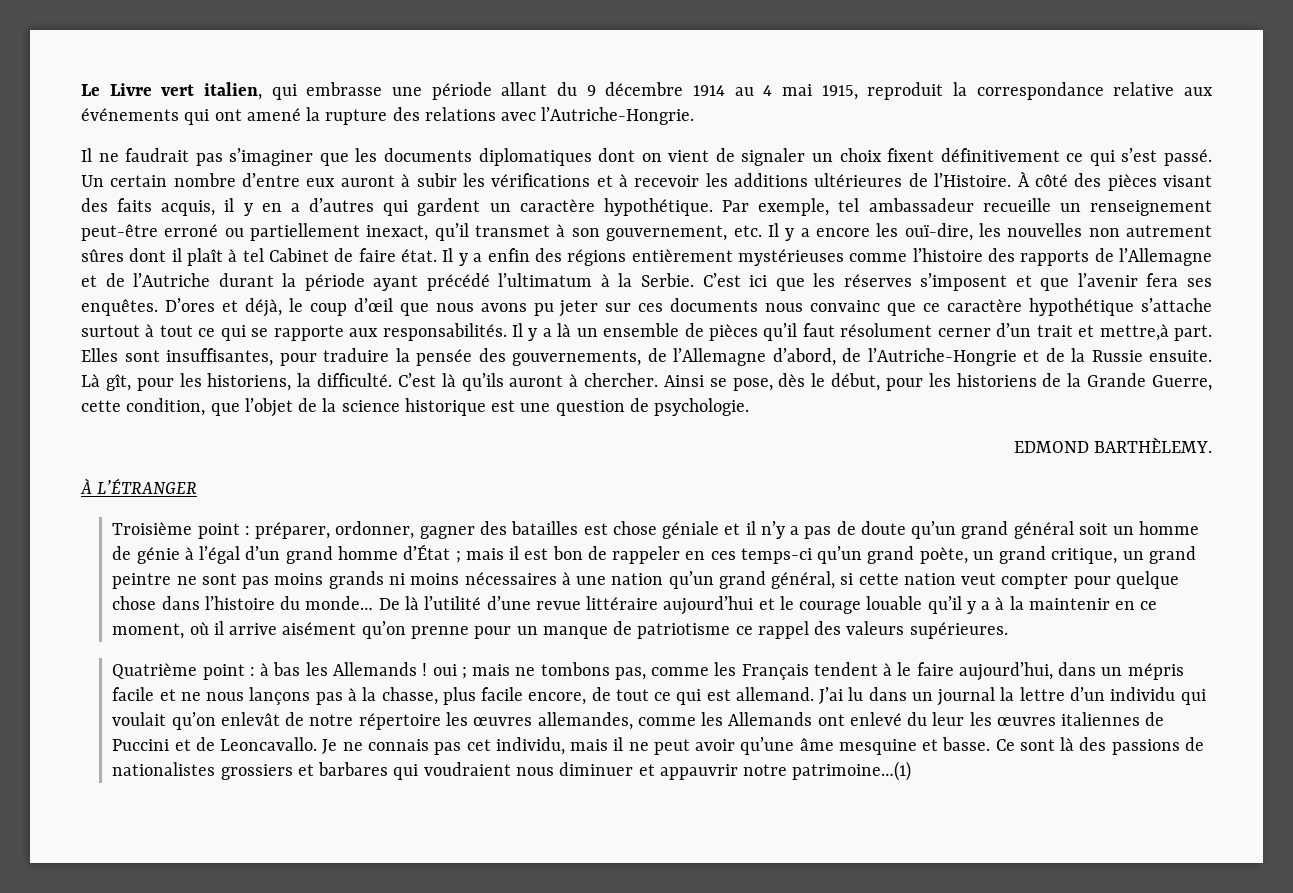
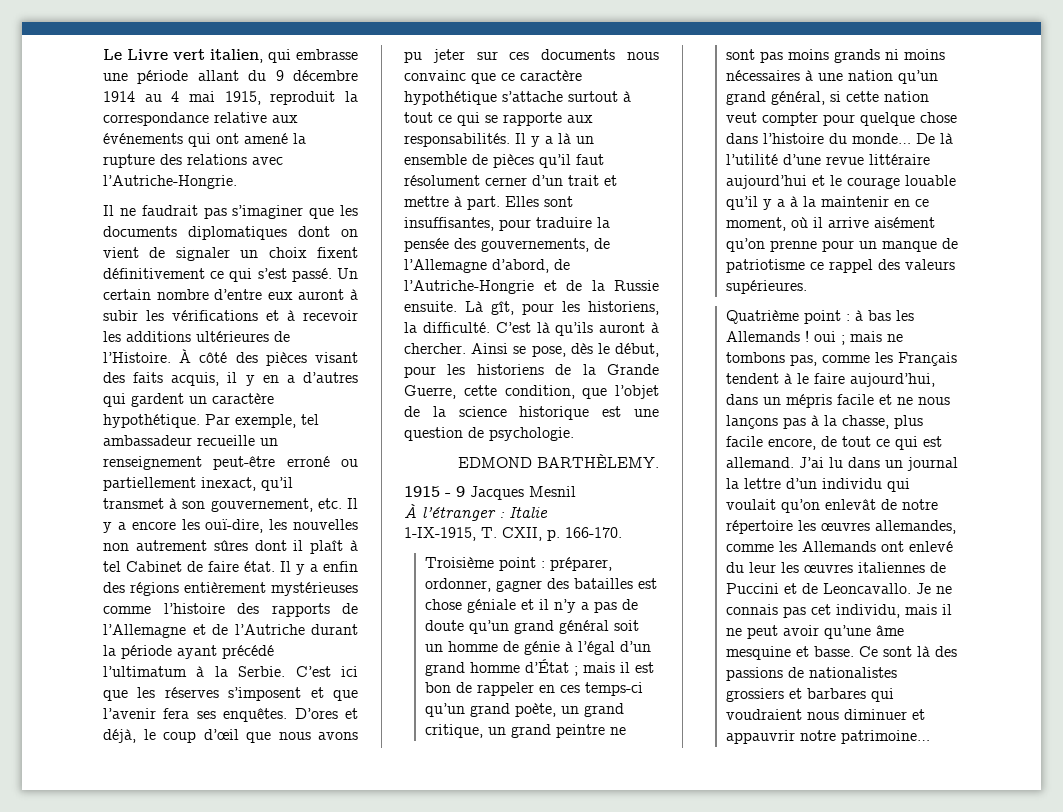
[1099,324,1169,341] mettre,à -> [404,196,462,207] mettre à
[80,478,198,494] À L’ÉTRANGER -> [404,486,576,500] [404,504,548,521] [404,527,622,541] 1915 - 9 Jacques Mesnil // À l’étranger : Italie // 1-IX-1915, T. CXII, p. 166-170.
[792,761,912,781] patrimoine…(1) -> [841,730,931,744] patrimoine…

